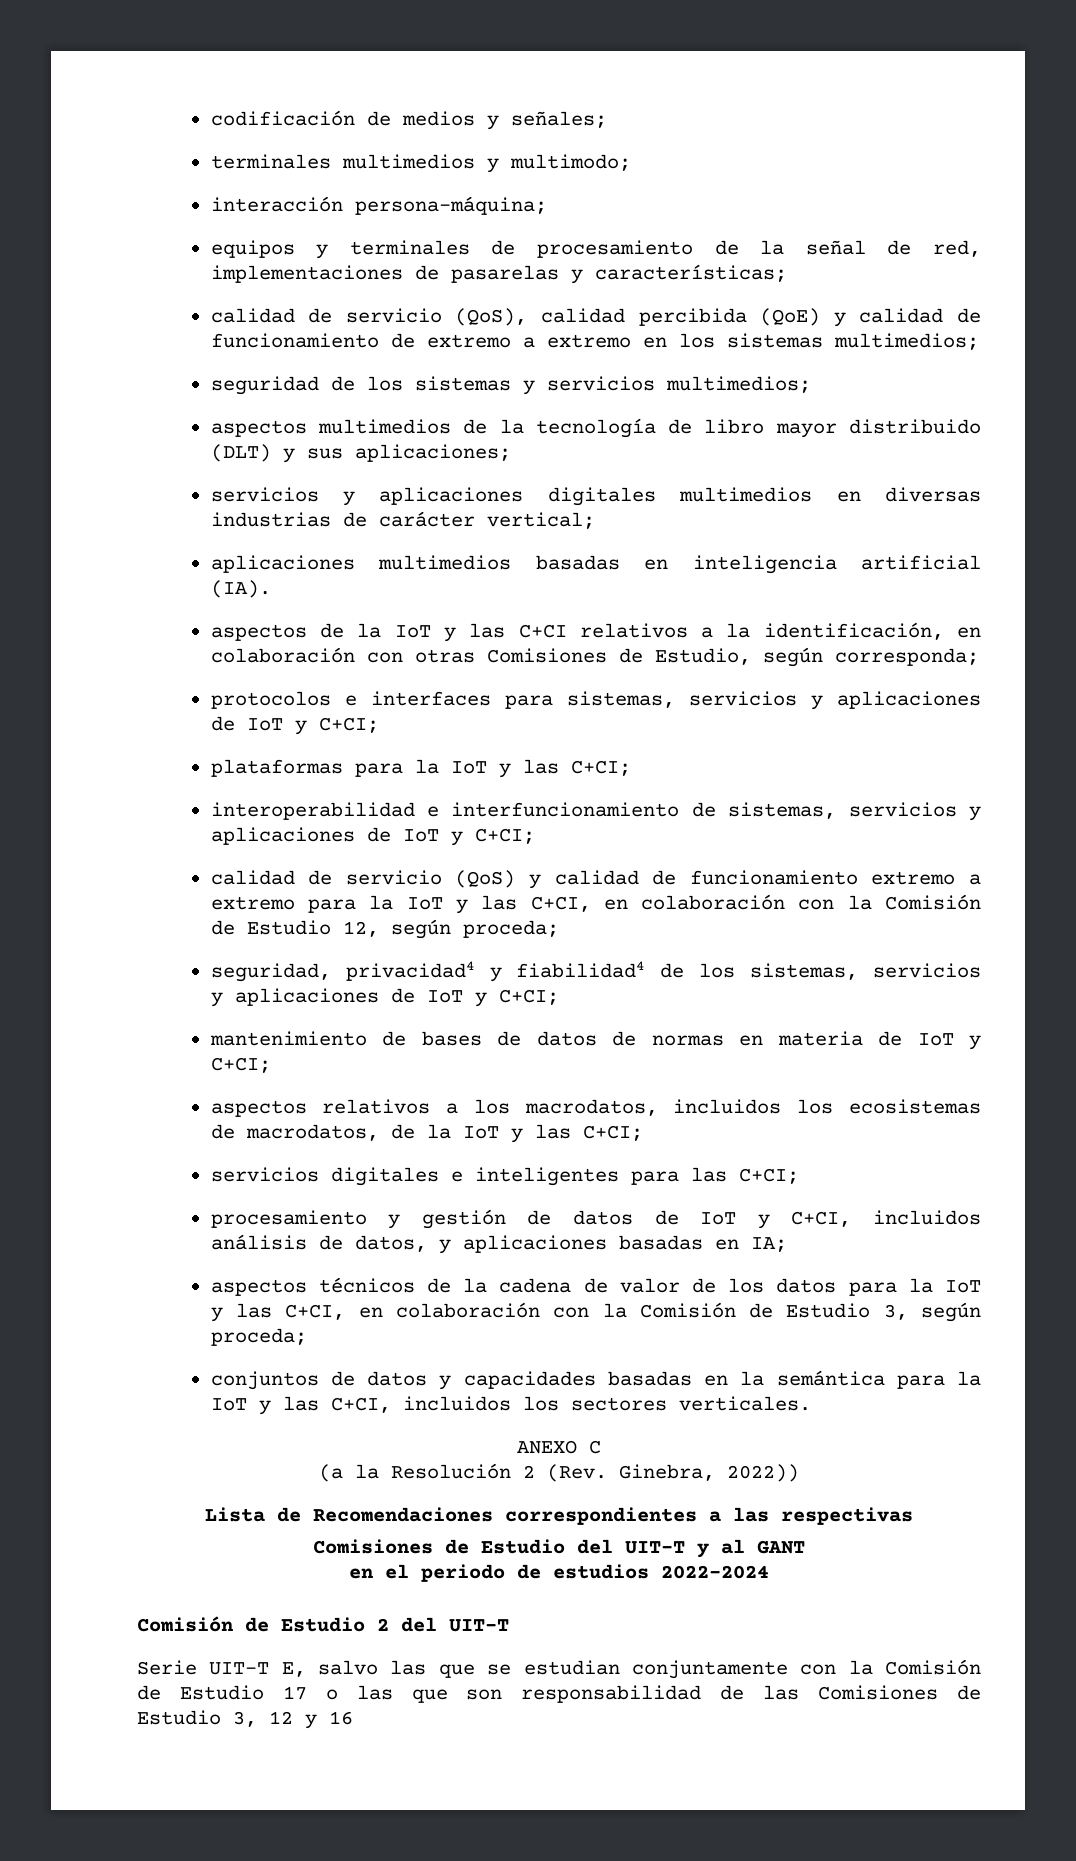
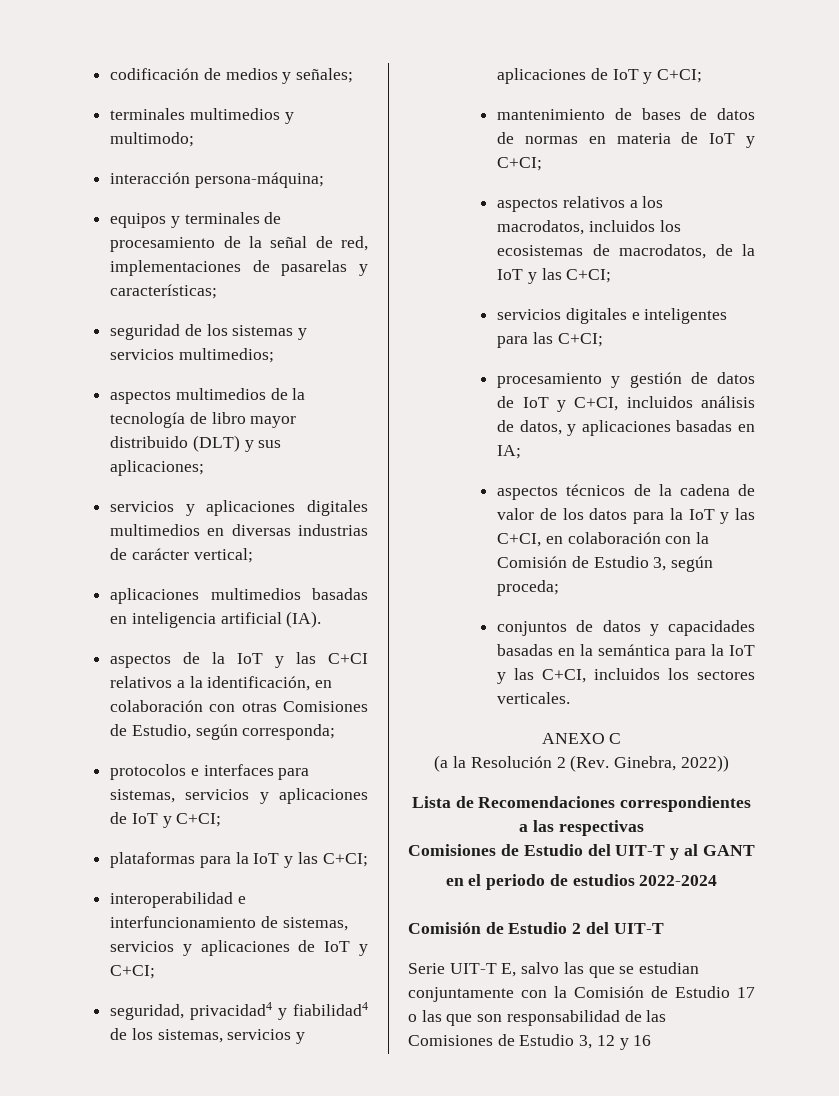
[210,308,981,327] [210,333,979,350] // calidad de servicio (QoS), calidad percibida (QoE) y calidad de funcionamiento de extremo a extremo en los sistemas multimedios; -> (218, 291) none
[210,870,981,889] [210,894,982,914] [210,919,559,939] // calidad de servicio (QoS) y calidad de funcionamiento extremo a extremo para la IoT y las C+CI, en colaboración con la Comisión de Estudio 12, según proceda; -> (156, 972) none

